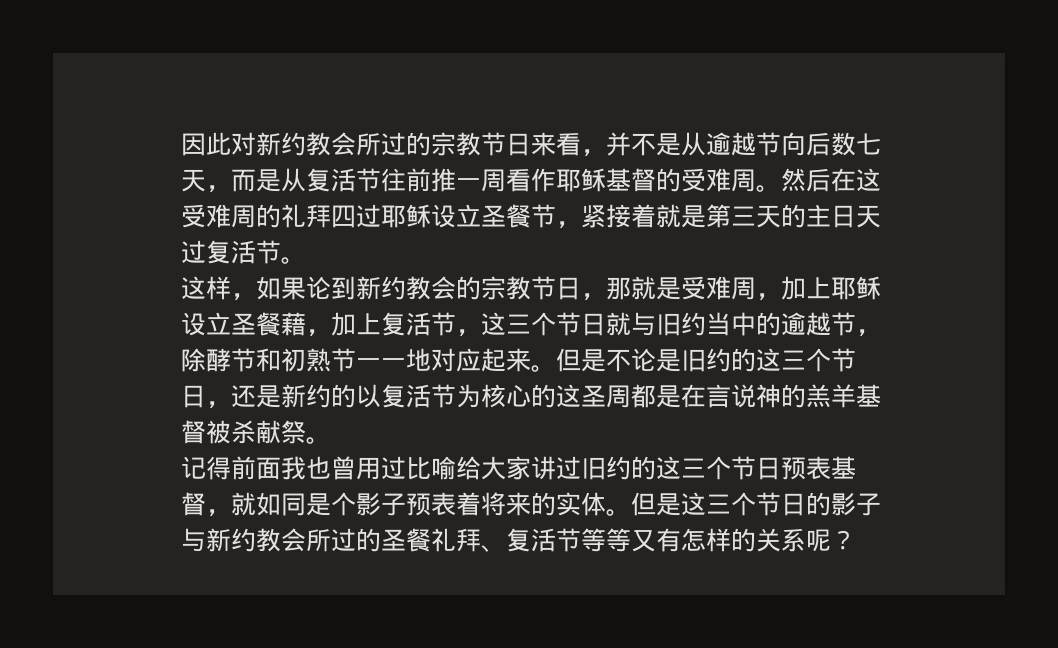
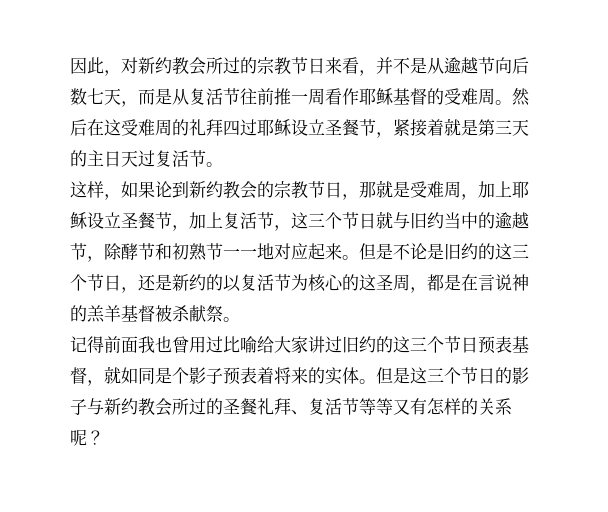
(231, 143) none -> [104,70,121,76] ，
[281,312,306,336] 藉 -> [155,212,172,229] 节
(631, 396) none -> [410,287,427,293] ，

